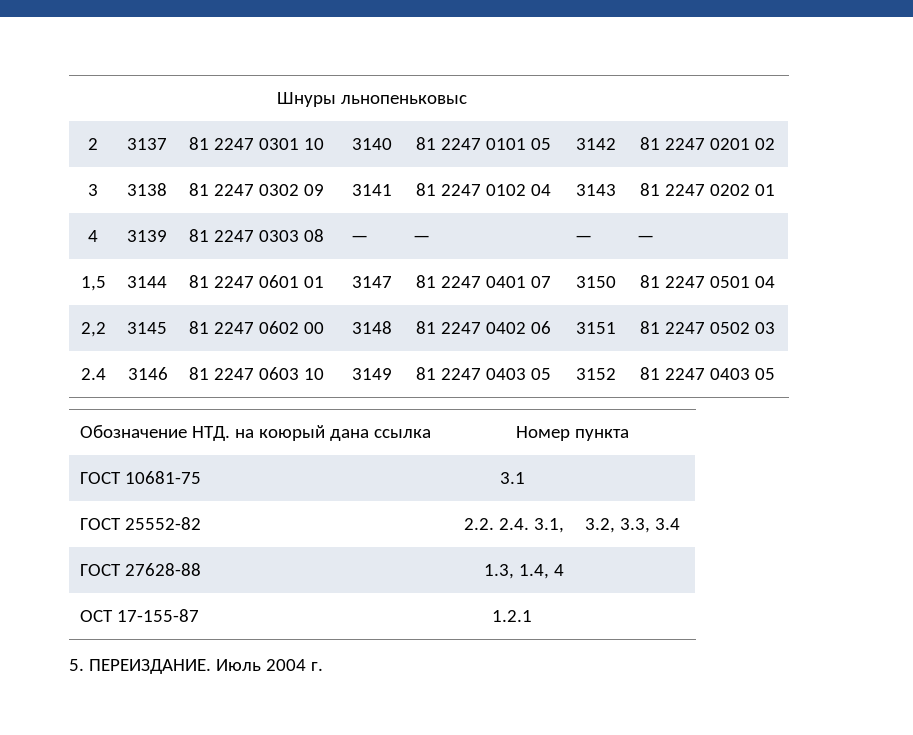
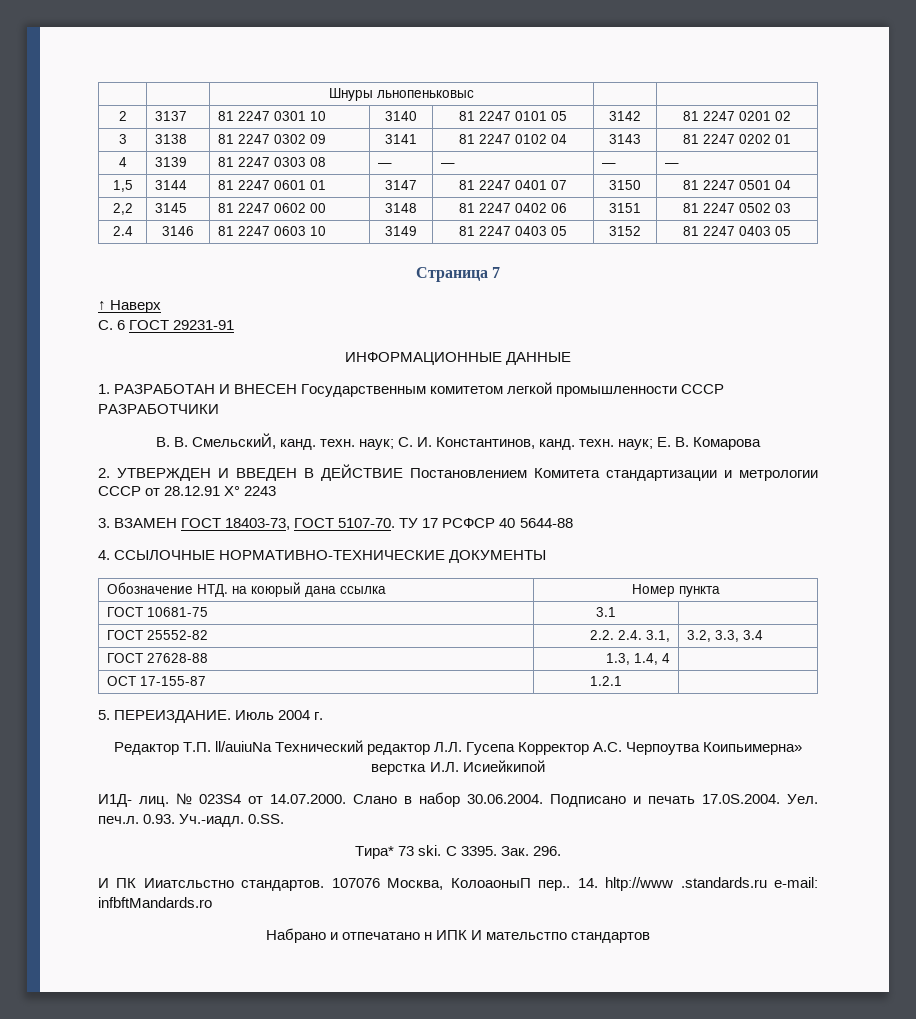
(775, 374) none -> [415,267,501,282] [98,300,162,313] [98,320,235,330] [344,352,572,365] [98,382,725,397] [98,404,219,414] [155,433,762,450] [98,464,818,481] [98,486,277,496] [98,518,573,530] [98,550,547,563] // Страница 7 // ↑ Наверх // С. 6 ГОСТ 29231-91 // ИНФОРМАЦИОННЫЕ ДАННЫЕ // 1. РАЗРАБОТАН И ВНЕСЕН Государственным комитетом легкой промышленности СССР РАЗРАБОТЧИКИ // В. В. СмельскиЙ, канд. техн. наук; С. И. Константинов, канд. техн. наук; Е. В. Комарова // 2. УТВЕРЖДЕН И ВВЕДЕН В ДЕЙСТВИЕ Постановлением Комитета стандартизации и метрологии СССР от 28.12.91 Х° 2243 // 3. ВЗАМЕН ГОСТ 18403-73, ГОСТ 5107-70. ТУ 17 РСФСР 40 5644-88 // 4. ССЫЛОЧНЫЕ НОРМАТИВНО-ТЕХНИЧЕСКИЕ ДОКУМЕНТЫ
(323, 666) none -> [113,740,803,755] [371,760,545,775] [98,792,818,807] [98,814,285,827] [355,845,561,859] [98,877,818,891] [98,897,212,908] [265,928,651,943] // Редактор Т.П. ll/auiuNa Технический редактор Л.Л. Гусепа Корректор А.С. Черпоутва Коипьимерна» верстка И.Л. Исиейкипой // И1Д- лиц. № 023S4 от 14.07.2000. Слано в набор 30.06.2004. Подписано и печать 17.0S.2004. Уел. печ.л. 0.93. Уч.-иадл. 0.SS. // Тира* 73 ski. С 3395. Зак. 296. // И ПК Ииатсльстно стандартов. 107076 Москва, КолоаоныП пер.. 14. hltp://www .standards.ru e-mail: infbftMandards.ro // Набрано и отпечатано н ИПК И мательстпо стандартов

